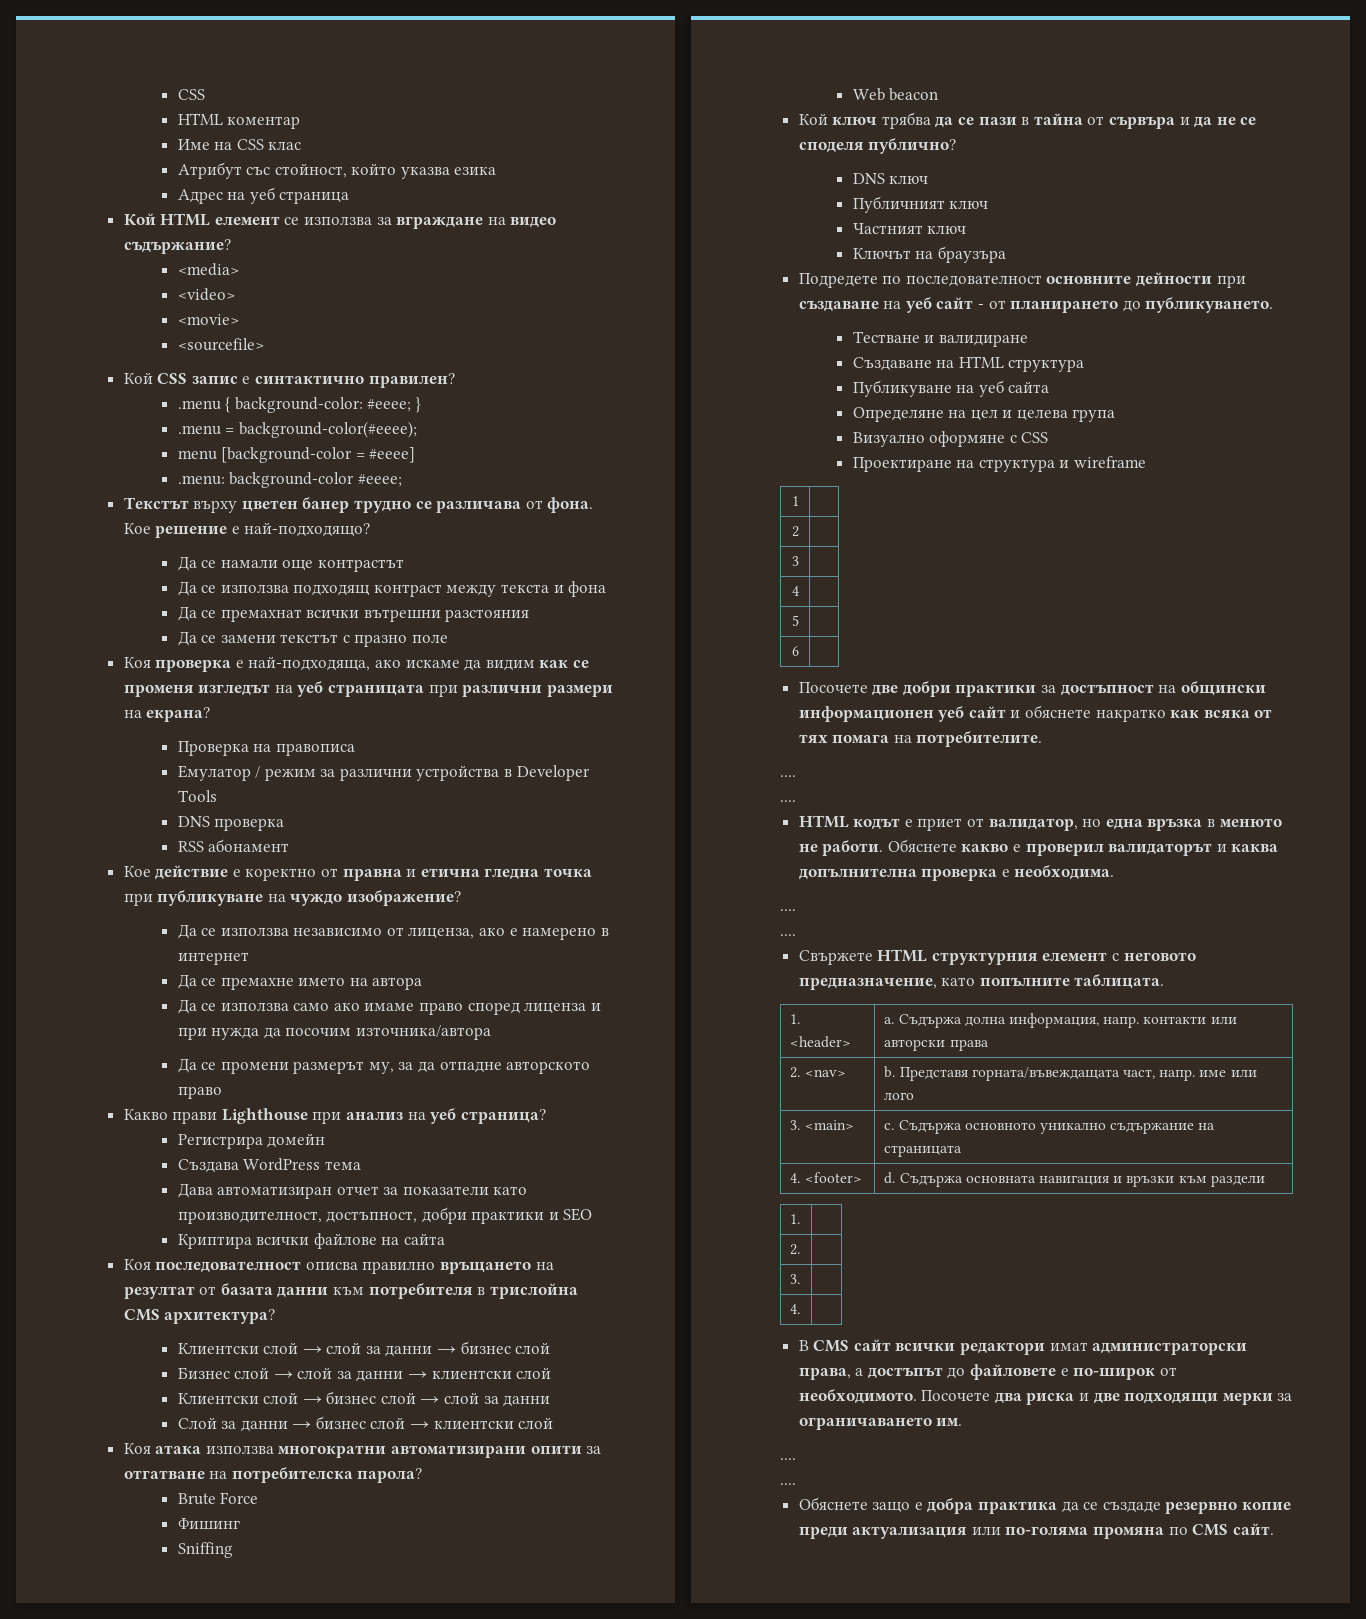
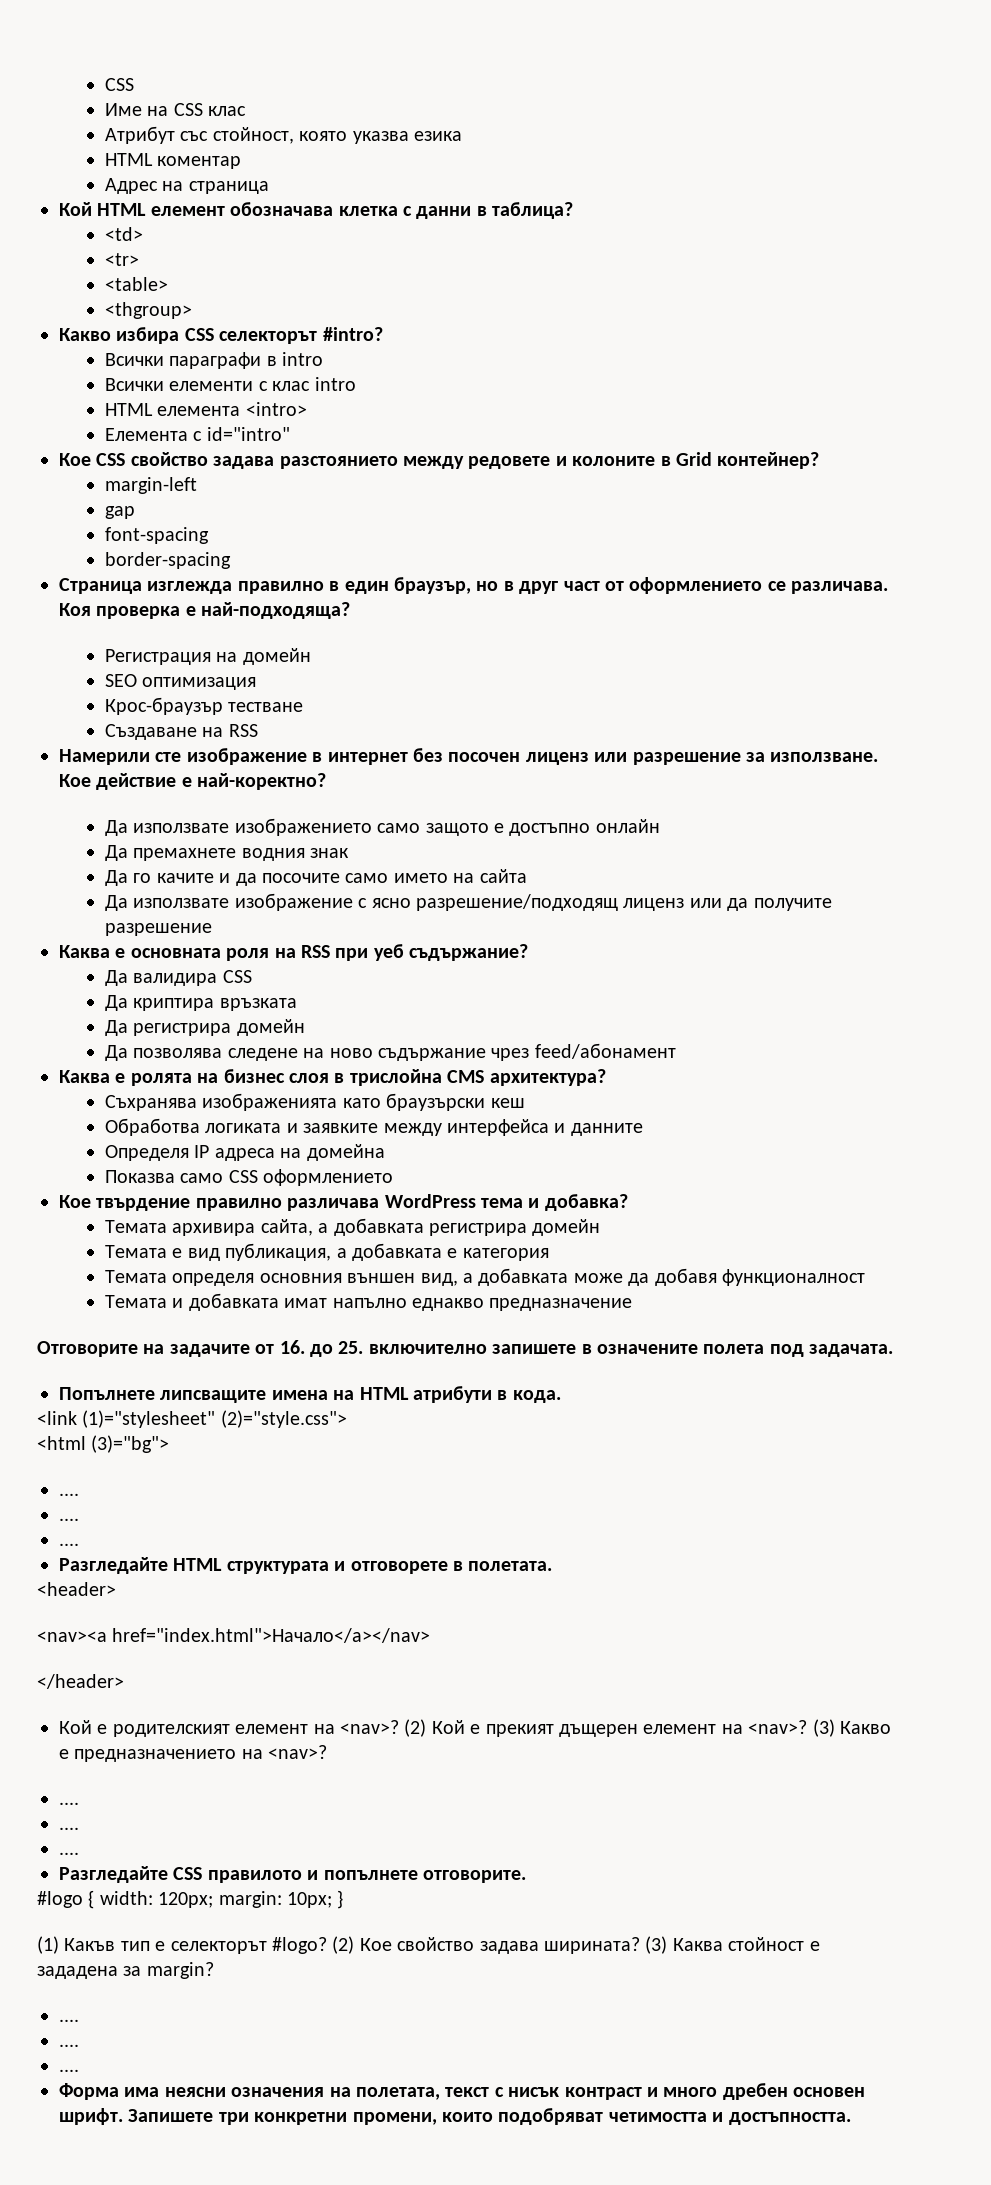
[177,89,205,100] [177,113,301,129] CSS // HTML коментар -> [104,78,134,91] CSS
[351,163,397,175] който -> [299,131,348,141] която
(497, 171) none -> [104,153,242,169] // HTML коментар
[249,187,275,204] уеб -> (184, 186) none
[284,216,557,229] [123,239,231,254] [177,263,239,276] [177,288,235,301] [177,314,239,325] [177,338,264,351] [123,372,455,388] [177,397,421,413] [177,421,417,438] [177,447,416,463] [177,472,402,488] [123,497,594,513] [123,522,371,538] [177,556,404,572] [177,581,607,597] [177,606,530,622] [177,631,449,647] [123,656,590,672] [123,681,613,697] [123,707,211,722] [177,741,355,756] [177,765,590,781] [177,790,217,802] [177,816,285,831] [177,839,290,852] [123,865,593,881] [123,890,462,906] [177,924,609,940] [177,952,249,965] [177,974,423,990] [177,999,601,1015] [177,1025,491,1040] [177,1058,591,1074] [177,1086,222,1099] [123,1108,546,1124] [177,1133,326,1149] [177,1158,361,1173] [177,1183,528,1199] [177,1207,593,1224] [177,1233,445,1249] [123,1259,554,1274] [123,1283,578,1299] [123,1309,276,1324] [177,1341,551,1357] [177,1367,552,1382] [177,1391,551,1407] [177,1416,554,1432] [123,1443,602,1458] [123,1467,423,1483] [177,1492,259,1505] [177,1518,240,1530] [177,1542,233,1558] [852,88,939,101] [798,112,1257,129] [798,138,957,154] [852,173,929,184] [852,196,989,213] [852,223,967,234] [852,246,1006,263] [798,272,1246,288] [798,297,1274,313] [852,331,1028,347] [852,356,1085,372] [852,380,1050,397] [852,407,1116,422] [852,431,1049,447] [852,456,1146,472] [791,496,799,506] [791,526,799,537] [791,556,799,566] [791,586,799,596] [791,615,799,626] [791,646,799,656] [798,681,1266,697] [798,705,1273,722] [798,731,1043,747] [780,775,796,777] [780,800,796,802] [798,815,1282,831] [798,839,1279,856] [798,865,1115,881] [780,909,796,911] [780,934,796,936] [798,949,1196,965] [798,974,1165,990] [790,1014,801,1024] [790,1036,852,1048] [884,1013,1237,1028] [884,1039,989,1051] [790,1067,846,1078] [884,1066,1257,1081] [884,1092,915,1100] [790,1120,854,1130] [884,1120,1216,1134] [884,1145,963,1157] [790,1172,862,1183] [884,1172,1265,1187] [790,1214,801,1224] [790,1244,801,1255] [790,1274,801,1284] [790,1304,801,1314] [798,1339,1248,1355] [798,1364,1177,1380] [798,1389,1293,1405] [798,1417,963,1430] [780,1458,796,1460] [780,1483,796,1485] [798,1497,1292,1514] [798,1523,1274,1539] се използва за вграждане на видео съдържание? // <media> // <video> // <movie> // <sourcefile> // Кой CSS запис е синтактично правилен? // .menu { background-color: #eeee; } // .menu = background-color(#eeee); // menu [background-color = #eeee] // .menu: background-color #eeee; // Текстът върху цветен банер трудно се различава от фона. Кое решение е най-подходящо? // Да се намали още контрастът // Да се използва подходящ контраст между текста и фона // Да се премахнат всички вътрешни разстояния // Да се замени текстът с празно поле // Коя проверка е най-подходяща, ако искаме да видим как се променя изгледът на уеб страницата при различни размери на екрана? // Проверка на правописа // Емулатор / режим за различни устройства в Developer Tools // DNS проверка // RSS абонамент // Кое действие е коректно от правна и етична гледна точка при публикуване на чуждо изображение? // Да се използва независимо от лиценза, ако е намерено в интернет // Да се премахне името на автора // Да се използва само ако имаме право според лиценза и при нужда да посочим източника/автора // Да се промени размерът му, за да отпадне авторското право // Какво прави Lighthouse при анализ на уеб страница? // Регистрира домейн // Създава WordPress тема // Дава автоматизиран отчет за показатели като производителност, достъпност, добри практики и SEO // Криптира всички файлове на сайта // Коя последователност описва правилно връщането на резултат от базата данни към потребителя в трислойна CMS архитектура? // Клиентски слой → слой за данни → бизнес слой // Бизнес слой → слой за данни → клиентски слой // Клиентски слой → бизнес слой → слой за данни // Слой за данни → бизнес слой → клиентски слой // Коя атака използва многократни автоматизирани опити за отгатване на потребителска парола? // Brute Force // Фишинг // Sniffing // Web beacon // Кой ключ трябва да се пази в тайна от сървъра и да не се споделя публично? // DNS ключ // Публичният ключ // Частният ключ // Ключът на браузъра // Подредете по последователност основните дейности при създаване на уеб сайт - от планирането до публикуването. // Тестване и валидиране // Създаване на HTML структура // Публикуване на уеб сайта // Определяне на цел и целева група // Визуално оформяне с CSS // Проектиране на структура и wireframe // 1 | // 2 | // 3 | // 4 | // 5 | // 6 | // Посочете две добри практики за достъпност на общински информационен уеб сайт и обяснете накратко как всяка от тях помага на потребителите. // .... // .... // HTML кодът е приет от валидатор, но една връзка в менюто не работи. Обяснете какво е проверил валидаторът и каква допълнителна проверка е необходима. // .... // .... // Свържете HTML структурния елемент с неговото предназначение, като попълните таблицата. // 1. <header> | a. Съдържа долна информация, напр. контакти или авторски права // 2. <nav> | b. Представя горната/въвеждащата част, напр. име или лого // 3. <main> | c. Съдържа основното уникално съдържание на страницата // 4. <footer> | d. Съдържа основната навигация и връзки към раздели // 1. | // 2. | // 3. | // 4. | // В CMS сайт всички редактори имат администраторски права, а достъпът до файловете е по-широк от необходимото. Посочете два риска и две подходящи мерки за ограничаването им. // .... // .... // Обяснете защо е добра практика да се създаде резервно копие преди актуализация или по-голяма промяна по CMS сайт. -> [230,202,574,219] [104,227,143,241] [104,253,139,266] [104,277,168,291] [104,302,192,319] [59,327,383,344] [104,352,324,369] [104,377,356,391] [104,402,307,416] [104,427,290,441] [59,452,820,469] [104,477,197,494] [104,506,135,519] [104,527,209,544] [104,552,231,569] [59,577,889,594] [59,602,351,619] [104,648,311,665] [104,674,257,690] [104,697,304,715] [104,724,258,740] [59,748,879,765] [59,773,327,790] [104,818,660,836] [104,845,350,861] [104,869,527,886] [104,893,832,911] [104,923,212,936] [59,944,529,961] [104,970,252,986] [104,995,297,1011] [104,1019,305,1036] [104,1043,676,1061] [59,1069,606,1086] [104,1093,525,1111] [104,1118,643,1136] [104,1144,385,1161] [104,1169,394,1186] [59,1194,628,1211] [104,1218,601,1236] [104,1243,549,1261] [104,1268,865,1286] [104,1293,633,1311] [37,1340,894,1357] [59,1386,561,1403] [37,1410,347,1428] [37,1435,170,1453] [59,1493,79,1496] [59,1518,79,1521] [59,1543,79,1546] [59,1557,553,1574] [37,1582,116,1596] [37,1628,431,1643] [37,1674,124,1689] [59,1719,891,1737] [59,1745,328,1762] [59,1802,79,1805] [59,1827,79,1830] [59,1852,79,1855] [59,1866,526,1883] [37,1890,344,1909] [37,1936,820,1954] [37,1962,214,1979] [59,2019,79,2022] [59,2044,79,2047] [59,2069,79,2072] [59,2083,866,2100] [59,2108,851,2125] обозначава клетка с данни в таблица? // <td> // <tr> // <table> // <thgroup> // Какво избира CSS селекторът #intro? // Всички параграфи в intro // Всички елементи с клас intro // HTML елемента <intro> // Елемента с id="intro" // Кое CSS свойство задава разстоянието между редовете и колоните в Grid контейнер? // margin-left // gap // font-spacing // border-spacing // Страница изглежда правилно в един браузър, но в друг част от оформлението се различава. Коя проверка е най-подходяща? // Регистрация на домейн // SEO оптимизация // Крос-браузър тестване // Създаване на RSS // Намерили сте изображение в интернет без посочен лиценз или разрешение за използване. Кое действие е най-коректно? // Да използвате изображението само защото е достъпно онлайн // Да премахнете водния знак // Да го качите и да посочите само името на сайта // Да използвате изображение с ясно разрешение/подходящ лиценз или да получите разрешение // Каква е основната роля на RSS при уеб съдържание? // Да валидира CSS // Да криптира връзката // Да регистрира домейн // Да позволява следене на ново съдържание чрез feed/абонамент // Каква е ролята на бизнес слоя в трислойна CMS архитектура? // Съхранява изображенията като браузърски кеш // Обработва логиката и заявките между интерфейса и данните // Определя IP адреса на домейна // Показва само CSS оформлението // Кое твърдение правилно различава WordPress тема и добавка? // Темата архивира сайта, а добавката регистрира домейн // Темата е вид публикация, а добавката е категория // Темата определя основния външен вид, а добавката може да добавя функционалност // Темата и добавката имат напълно еднакво предназначение // Отговорите на задачите от 16. до 25. включително запишете в означените полета под задачата. // Попълнете липсващите имена на HTML атрибути в кода. // <link (1)="stylesheet" (2)="style.css"> // <html (3)="bg"> // .... // .... // .... // Разгледайте HTML структурата и отговорете в полетата. // <header> // <nav><a href="index.html">Начало</a></nav> // </header> // Кой е родителският елемент на <nav>? (2) Кой е прекият дъщерен елемент на <nav>? (3) Какво е предназначението на <nav>? // .... // .... // .... // Разгледайте CSS правилото и попълнете отговорите. // #logo { width: 120px; margin: 10px; } // (1) Какъв тип е селекторът #logo? (2) Кое свойство задава ширината? (3) Каква стойност е зададена за margin? // .... // .... // .... // Форма има неясни означения на полетата, текст с нисък контраст и много дребен основен шрифт. Запишете три конкретни промени, които подобряват четимостта и достъпността.

